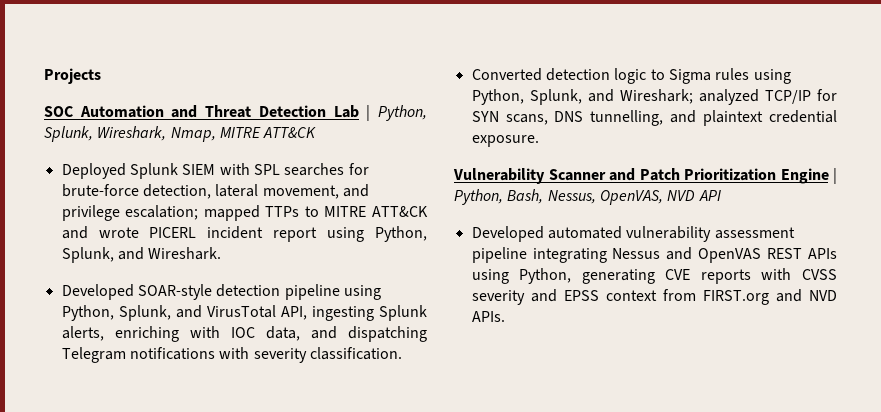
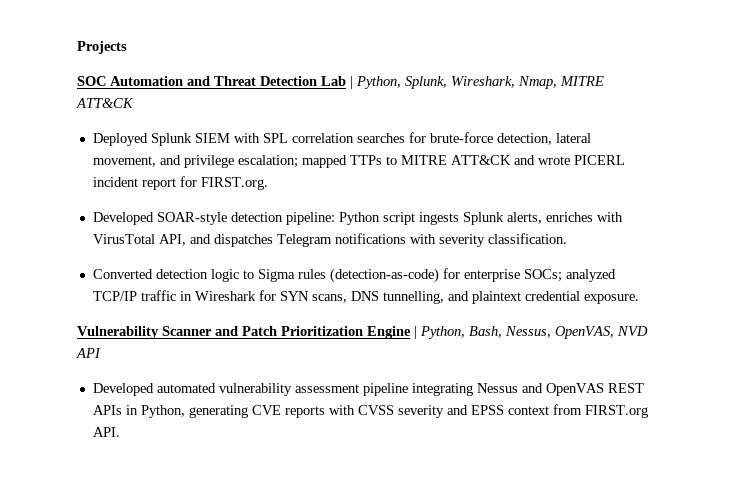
(280, 169) none -> [291,133,354,143] correlation
[327,226,427,242] [61,247,222,263] [61,284,381,300] [61,305,427,321] [61,326,427,342] using Python, Splunk, and Wireshark. // Developed SOAR-style detection pipeline using Python, Splunk, and VirusTotal API, ingesting Splunk alerts, enriching with IOC data, and dispatching -> [179,176,268,190] [92,212,623,225] [92,234,273,247] for FIRST.org. // Developed SOAR-style detection pipeline: Python script ingests Splunk alerts, enriches with VirusTotal API, and dispatches
[753,69,791,84] [471,89,811,105] using Python, Splunk, and Wireshark; analyzed TCP/IP -> [329,268,616,283] [92,290,256,301] (detection-as-code) for enterprise SOCs; analyzed TCP/IP traffic in Wireshark
[471,269,509,284] using -> [125,405,138,415] in
[775,289,837,302] [471,311,505,322] and NVD APIs. -> [92,427,120,437] API.

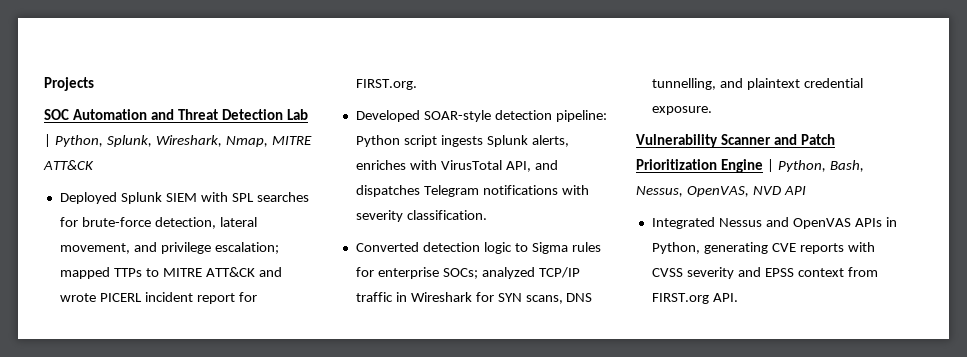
[291,133,354,143] correlation -> (254, 197) none
[329,268,439,283] (detection-as-code) -> (601, 247) none
[92,383,473,396] Developed automated vulnerability assessment pipeline integrating -> [651,217,715,229] Integrated
[607,383,644,393] REST -> (851, 223) none

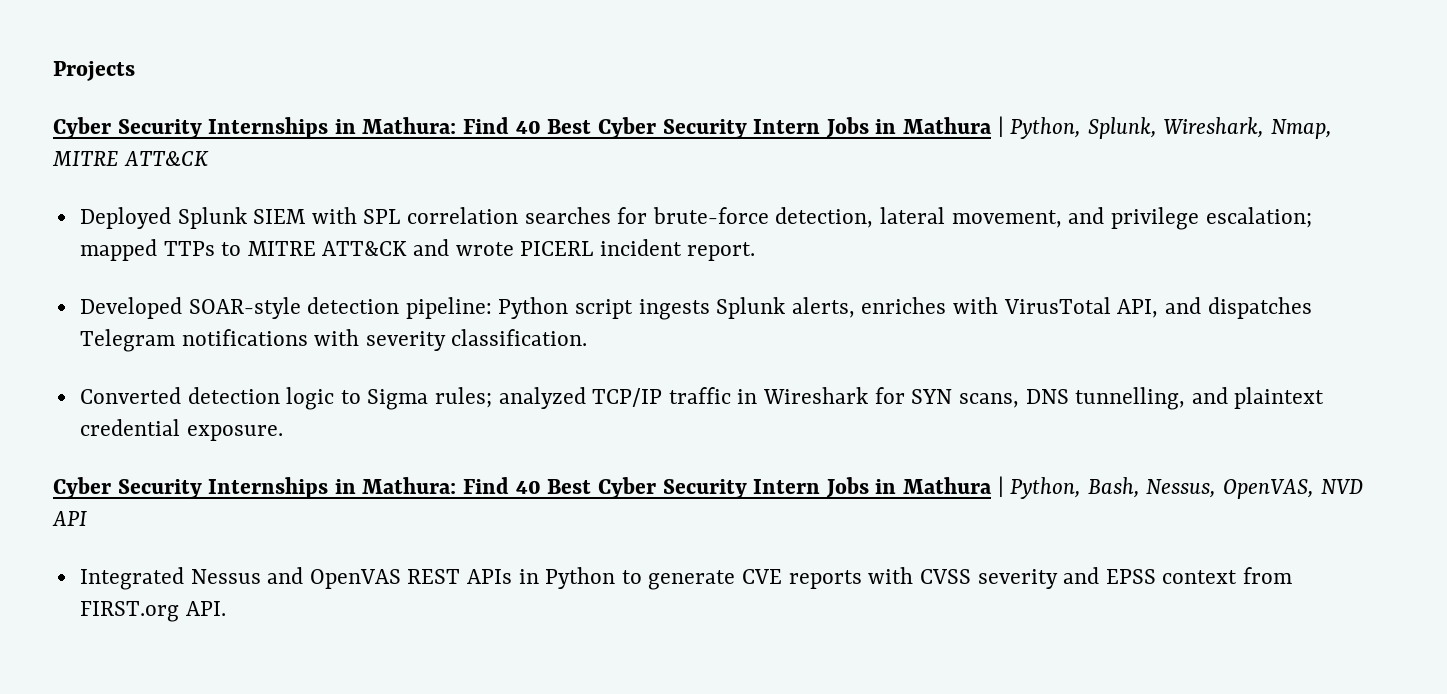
[44,109,308,120] SOC Automation and Threat Detection Lab -> [53,117,992,139] Cyber Security Internships in Mathura: Find 40 Best Cyber Security Intern Jobs in Mathura
(254, 197) none -> [407,207,519,224] correlation
[196,292,257,304] [355,79,417,90] report for FIRST.org. -> [687,242,756,261] report.
[571,242,601,252] [355,267,478,279] rules for enterprise SOCs; -> [435,387,493,408] rules;
[636,134,835,148] [636,159,763,173] Vulnerability Scanner and Patch Prioritization Engine -> [53,477,992,499] Cyber Security Internships in Mathura: Find 40 Best Cyber Security Intern Jobs in Mathura
(851, 223) none -> [407,569,461,584] REST
[651,242,768,254] Python, generating -> [545,567,736,590] Python to generate

